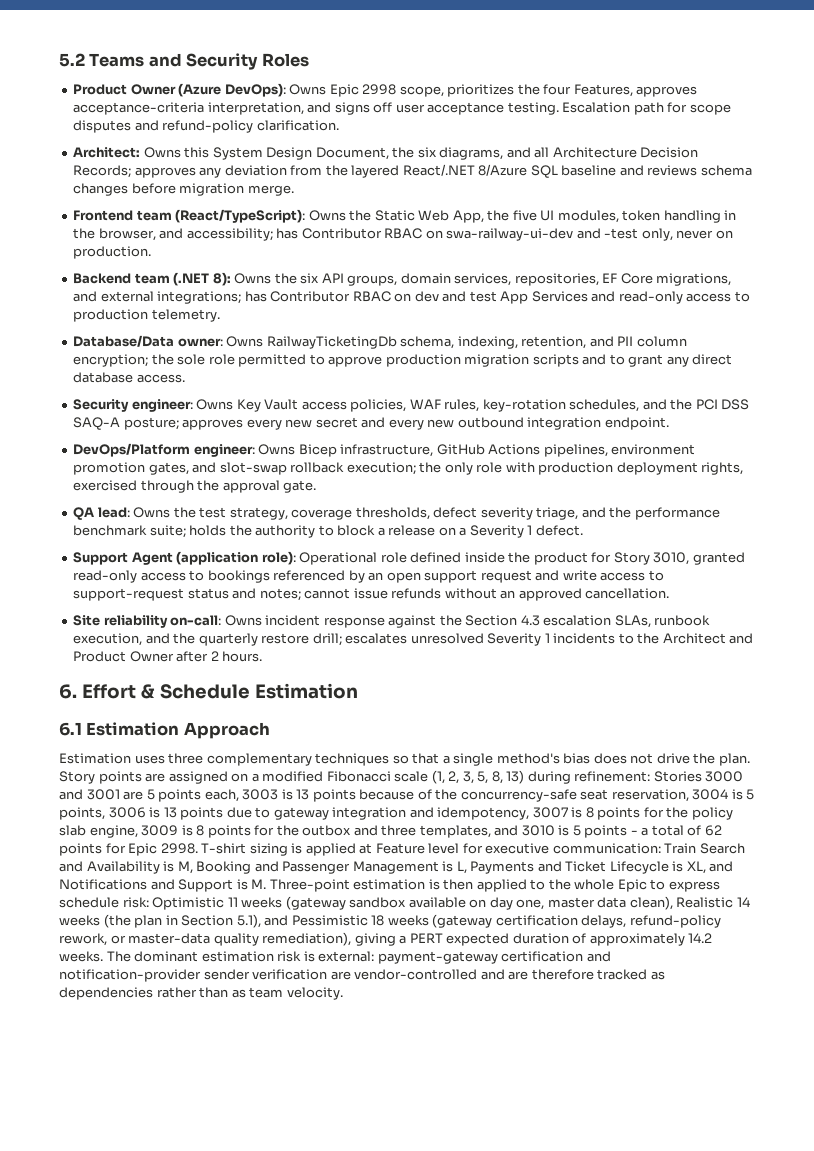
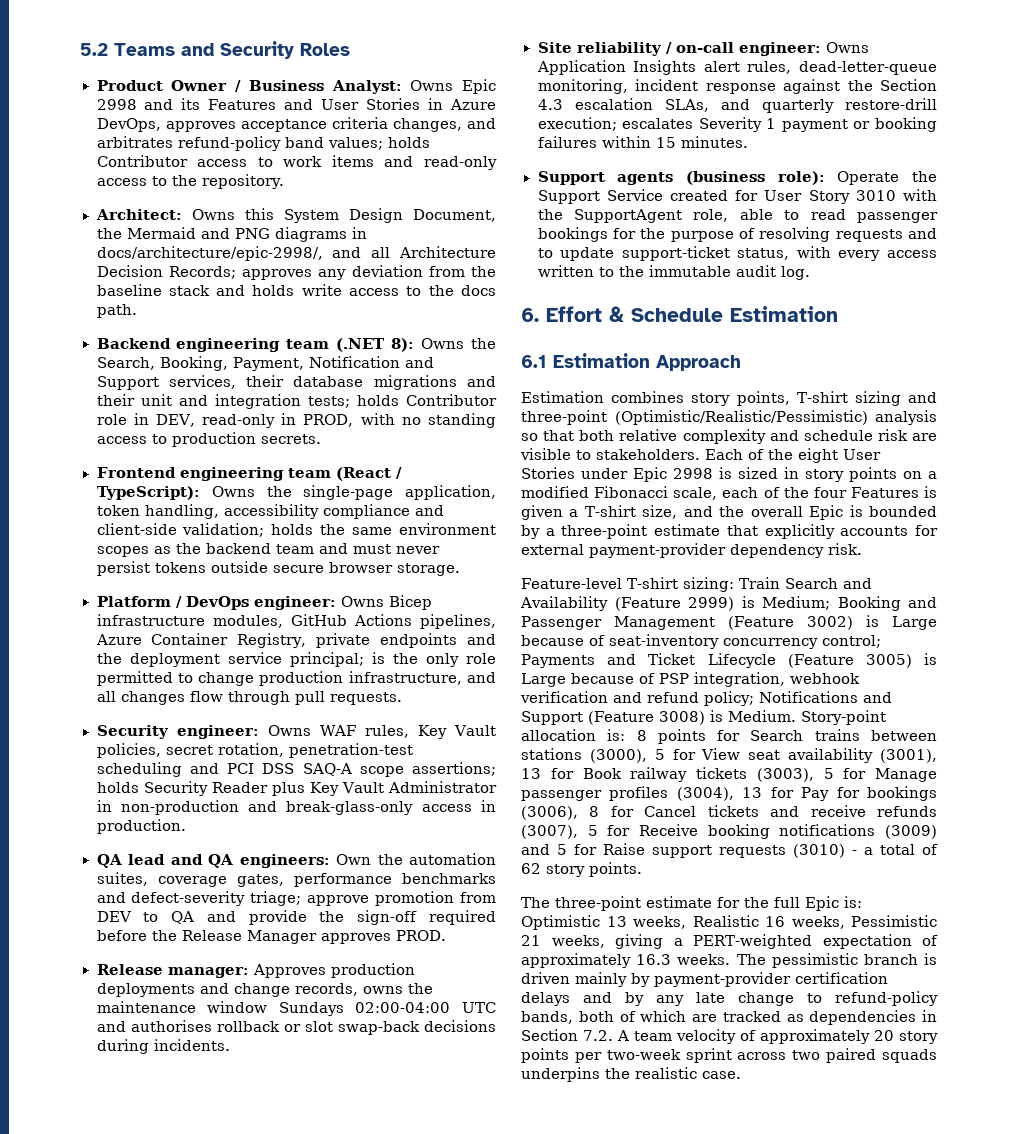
[178,83,698,97] [73,102,731,115] [73,120,339,133] (Azure DevOps): Owns Epic 2998 scope, prioritizes the four Features, approves acceptance-criteria interpretation, and signs off user acceptance testing. Escalation path for scope disputes and refund-policy clarification. -> [235,79,496,94] [96,98,496,110] [96,117,496,132] [96,136,430,151] [96,155,497,170] [96,174,285,189] / Business Analyst: Owns Epic 2998 and its Features and User Stories in Azure DevOps, approves acceptance criteria changes, and arbitrates refund-policy band values; holds Contributor access to work items and read-only access to the repository.
[417,147,504,160] six diagrams, -> [126,227,367,242] [96,246,323,261] Mermaid and PNG diagrams in docs/architecture/epic-2998/,
[351,164,752,178] [73,183,294,196] [73,209,737,223] [73,228,733,241] [73,246,152,259] layered React/.NET 8/Azure SQL baseline and reviews schema changes before migration merge. // Frontend team (React/TypeScript): Owns the Static Web App, the five UI modules, token handling in the browser, and accessibility; has Contributor RBAC on swa-railway-ui-dev and -test only, never on production. -> [96,284,496,296] [96,304,137,318] baseline stack and holds write access to the docs path.
(132, 278) none -> [176,338,281,352] engineering
[300,273,732,286] [73,291,750,304] [73,309,220,322] [73,335,687,349] [73,354,733,367] [73,372,185,383] [73,399,750,412] [73,417,669,430] [73,443,696,457] [73,462,744,475] [73,480,317,493] [73,507,720,520] [73,525,583,538] [73,551,745,565] [73,570,664,583] [73,588,670,601] [73,615,262,628] six API groups, domain services, repositories, EF Core migrations, and external integrations; has Contributor RBAC on dev and test App Services and read-only access to production telemetry. // Database/Data owner: Owns RailwayTicketingDb schema, indexing, retention, and PII column encryption; the sole role permitted to approve production migration scripts and to grant any direct database access. // Security engineer: Owns Key Vault access policies, WAF rules, key-rotation schedules, and the PCI DSS SAQ-A posture; approves every new secret and every new outbound integration endpoint. // DevOps/Platform engineer: Owns Bicep infrastructure, GitHub Actions pipelines, environment promotion gates, and slot-swap rollback execution; the only role with production deployment rights, exercised through the approval gate. // QA lead: Owns the test strategy, coverage thresholds, defect severity triage, and the performance benchmark suite; holds the authority to block a release on a Severity 1 defect. // Support Agent (application role): Operational role defined inside the product for Story 3010, granted read-only access to bookings referenced by an open support request and write access to support-request status and notes; cannot issue refunds without an approved cancellation. // Site reliability on-call: Owns -> [96,356,434,371] [96,375,497,390] [96,394,497,409] [96,413,496,428] [96,432,321,447] [96,467,402,481] [96,485,496,500] [96,504,444,519] [96,523,496,537] [96,543,440,557] [96,561,460,576] [96,595,432,610] [96,614,496,629] [95,633,496,648] [96,652,496,667] [96,671,496,686] [96,691,402,705] [96,725,497,739] [96,743,413,758] [96,762,496,777] [96,781,497,796] [96,800,497,815] [96,819,186,834] [96,853,496,868] [96,872,496,887] [96,891,496,906] [96,910,496,925] [96,930,446,944] [96,963,415,978] [96,983,433,997] [96,1001,496,1016] [96,1020,496,1035] [96,1039,230,1054] [537,42,869,56] [536,60,937,75] [537,79,628,94] Search, Booking, Payment, Notification and Support services, their database migrations and their unit and integration tests; holds Contributor role in DEV, read-only in PROD, with no standing access to production secrets. // Frontend engineering team (React / TypeScript): Owns the single-page application, token handling, accessibility compliance and client-side validation; holds the same environment scopes as the backend team and must never persist tokens outside secure browser storage. // Platform / DevOps engineer: Owns Bicep infrastructure modules, GitHub Actions pipelines, Azure Container Registry, private endpoints and the deployment service principal; is the only role permitted to change production infrastructure, and all changes flow through pull requests. // Security engineer: Owns WAF rules, Key Vault policies, secret rotation, penetration-test scheduling and PCI DSS SAQ-A scope assertions; holds Security Reader plus Key Vault Administrator in non-production and break-glass-only access in production. // QA lead and QA engineers: Own the automation suites, coverage gates, performance benchmarks and defect-severity triage; approve promotion from DEV to QA and provide the sign-off required before the Release Manager approves PROD. // Release manager: Approves production deployments and change records, owns the maintenance window Sundays 02:00-04:00 UTC and authorises rollback or slot swap-back decisions during incidents. // Site reliability / on-call engineer: Owns Application Insights alert rules, dead-letter-queue monitoring,
[654,615,711,626] [73,633,754,646] [73,651,263,662] runbook execution, and the quarterly restore drill; escalates unresolved Severity 1 incidents to the Architect and Product Owner after 2 hours. -> [720,98,937,113] [537,117,937,132] [537,136,748,148] [537,171,937,185] [537,189,937,204] [537,209,938,223] [537,227,937,242] [537,246,937,261] [537,265,810,280] and quarterly restore-drill execution; escalates Severity 1 payment or booking failures within 15 minutes. // Support agents (business role): Operate the Support Service created for User Story 3010 with the SupportAgent role, able to read passenger bookings for the purpose of resolving requests and to update support-ticket status, with every access written to the immutable audit log.
[134,753,750,766] [59,770,744,784] [59,789,755,802] [59,807,733,820] [59,825,628,838] uses three complementary techniques so that a single method's bias does not drive the plan. Story points are assigned on a modified Fibonacci scale (1, 2, 3, 5, 8, 13) during refinement: Stories 3000 and 3001 are 5 points each, 3003 is 13 points because of the concurrency-safe seat reservation, 3004 is 5 points, 3006 is 13 points due to gateway integration and idempotency, 3007 is 8 points for the policy slab engine, 3009 is 8 points for the outbox and three templates, and 3010 is 5 points -> [611,391,937,406] [521,410,937,425] [521,429,937,444] [520,448,881,463] [521,467,937,482] [521,486,937,500] [521,505,937,520] [521,524,938,539] [521,543,862,558] [521,577,872,592] [520,596,937,611] [521,615,937,630] [521,634,881,649] [521,653,937,668] [521,672,860,687] [520,691,892,706] [521,710,886,725] [521,729,937,744] [521,748,937,763] [521,767,937,782] [521,786,937,801] [521,805,937,820] [521,824,937,839] [521,843,845,858] combines story points, T-shirt sizing and three-point (Optimistic/Realistic/Pessimistic) analysis so that both relative complexity and schedule risk are visible to stakeholders. Each of the eight User Stories under Epic 2998 is sized in story points on a modified Fibonacci scale, each of the four Features is given a T-shirt size, and the overall Epic is bounded by a three-point estimate that explicitly accounts for external payment-provider dependency risk. // Feature-level T-shirt sizing: Train Search and Availability (Feature 2999) is Medium; Booking and Passenger Management (Feature 3002) is Large because of seat-inventory concurrency control; Payments and Ticket Lifecycle (Feature 3005) is Large because of PSP integration, webhook verification and refund policy; Notifications and Support (Feature 3008) is Medium. Story-point allocation is: 8 points for Search trains between stations (3000), 5 for View seat availability (3001), 13 for Book railway tickets (3003), 5 for Manage passenger profiles (3004), 13 for Pay for bookings (3006), 8 for Cancel tickets and receive refunds (3007), 5 for Receive booking notifications (3009) and 5 for Raise support requests (3010)
[59,843,745,856] [59,861,734,874] [59,879,720,892] [59,896,750,910] [59,914,721,928] [59,932,713,946] points for Epic 2998. T-shirt sizing is applied at Feature level for executive communication: Train Search and Availability is M, Booking and Passenger Management is L, Payments and Ticket Lifecycle is XL, and Notifications and Support is M. Three-point estimation is then applied to the whole Epic to express schedule risk: Optimistic 11 weeks (gateway sandbox available on day one, master data clean), Realistic 14 weeks (the plan in Section 5.1), and Pessimistic 18 weeks (gateway certification delays, refund-policy rework, or master-data quality remediation), giving a PERT expected duration of approximately 14.2 -> [546,862,642,877] [521,896,862,911] [521,915,937,930] [521,934,938,949] [521,953,672,968] story points. // The three-point estimate for the full Epic is: Optimistic 13 weeks, Realistic 16 weeks, Pessimistic 21 weeks, giving a PERT-weighted expectation of approximately 16.3
[134,951,611,964] [59,969,665,982] [59,987,343,1000] dominant estimation risk is external: payment-gateway certification and notification-provider sender verification are vendor-controlled and are therefore tracked as dependencies rather than as team velocity. -> [771,953,937,968] [521,972,888,987] [521,991,938,1006] [521,1010,937,1025] [521,1029,938,1044] [521,1048,937,1063] [521,1067,741,1082] pessimistic branch is driven mainly by payment-provider certification delays and by any late change to refund-policy bands, both of which are tracked as dependencies in Section 7.2. A team velocity of approximately 20 story points per two-week sprint across two paired squads underpins the realistic case.

